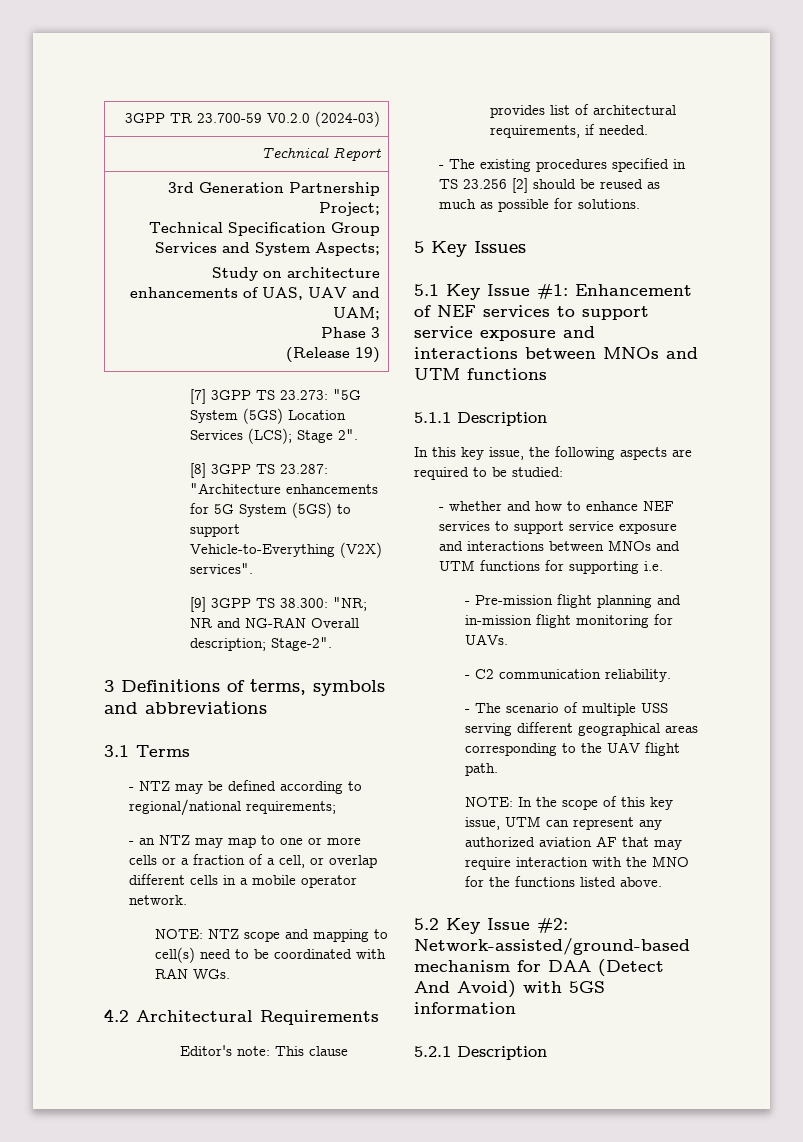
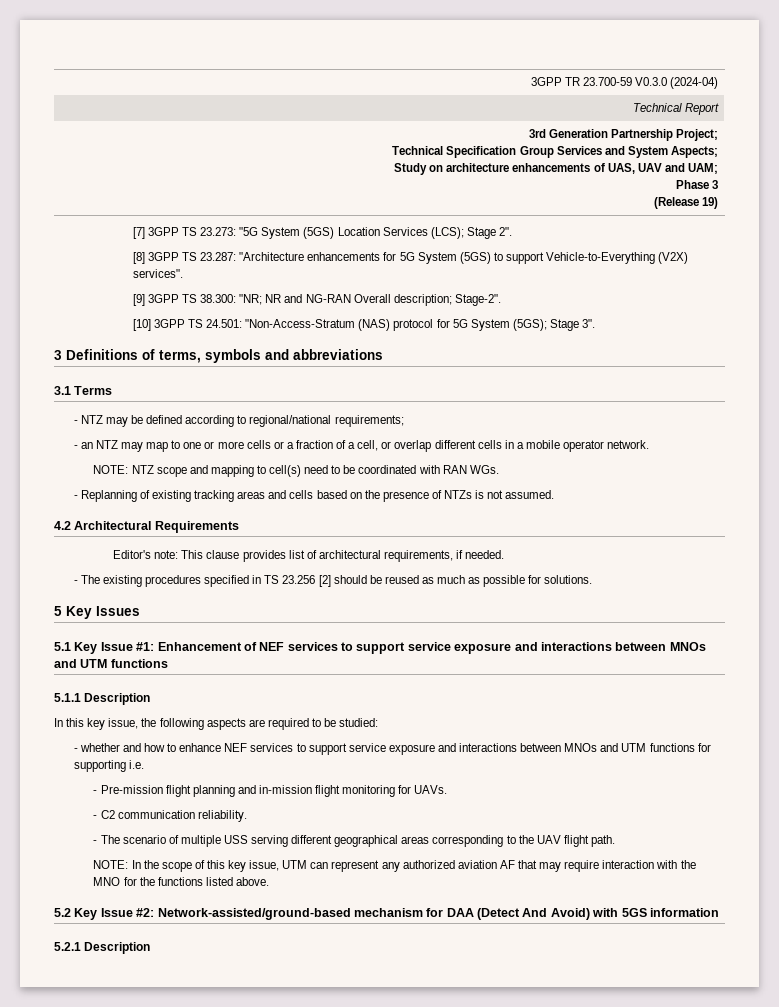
[266,111,380,127] V0.2.0 (2024-03) -> [634,77,719,89] V0.3.0 (2024-04)
(332, 644) none -> [132,319,596,331] // [10] 3GPP TS 24.501: "Non-Access-Stratum (NAS) protocol for 5G System (5GS); Stage 3".
(230, 974) none -> [73,490,555,502] // - Replanning of existing tracking areas and cells based on the presence of NTZs is not assumed.

